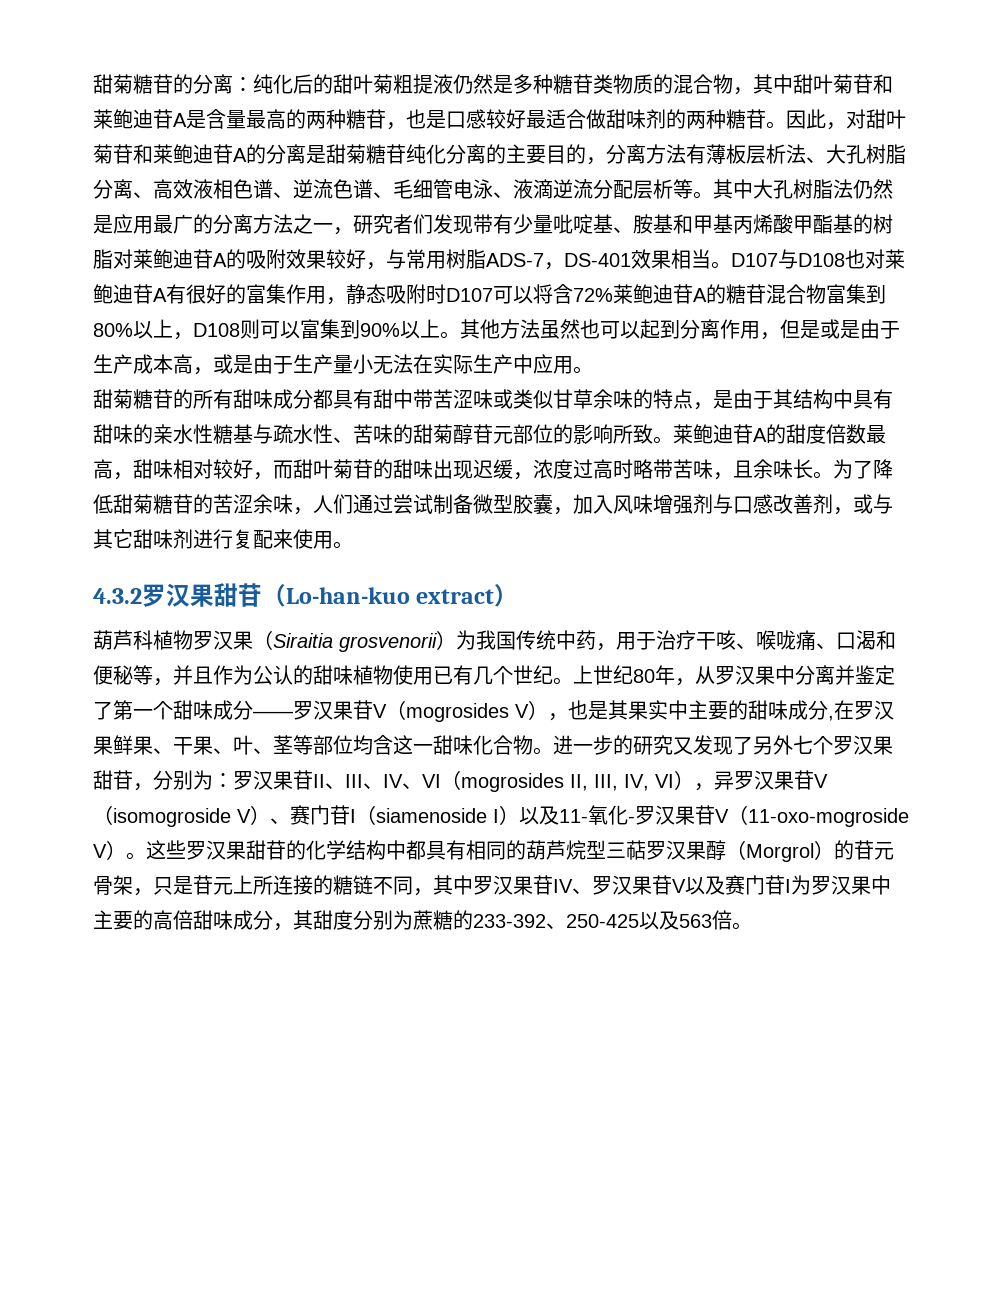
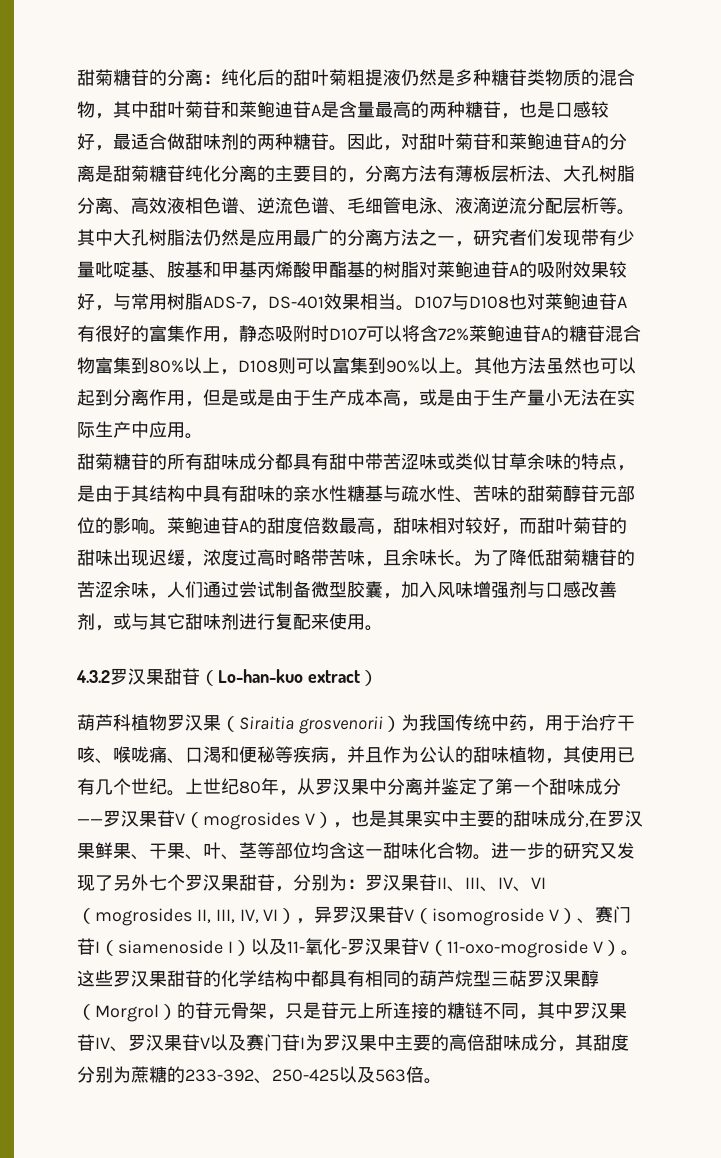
(526, 119) none -> [95,145,113,151] ，
[613,424,653,444] 所致 -> (149, 525) none
(153, 675) none -> [293,746,329,763] 疾病
(393, 675) none -> [545,746,581,764] ，其

